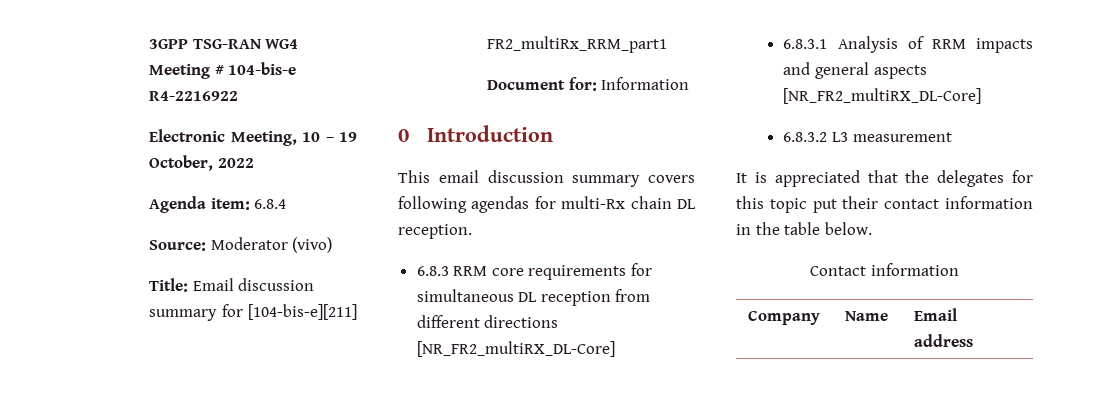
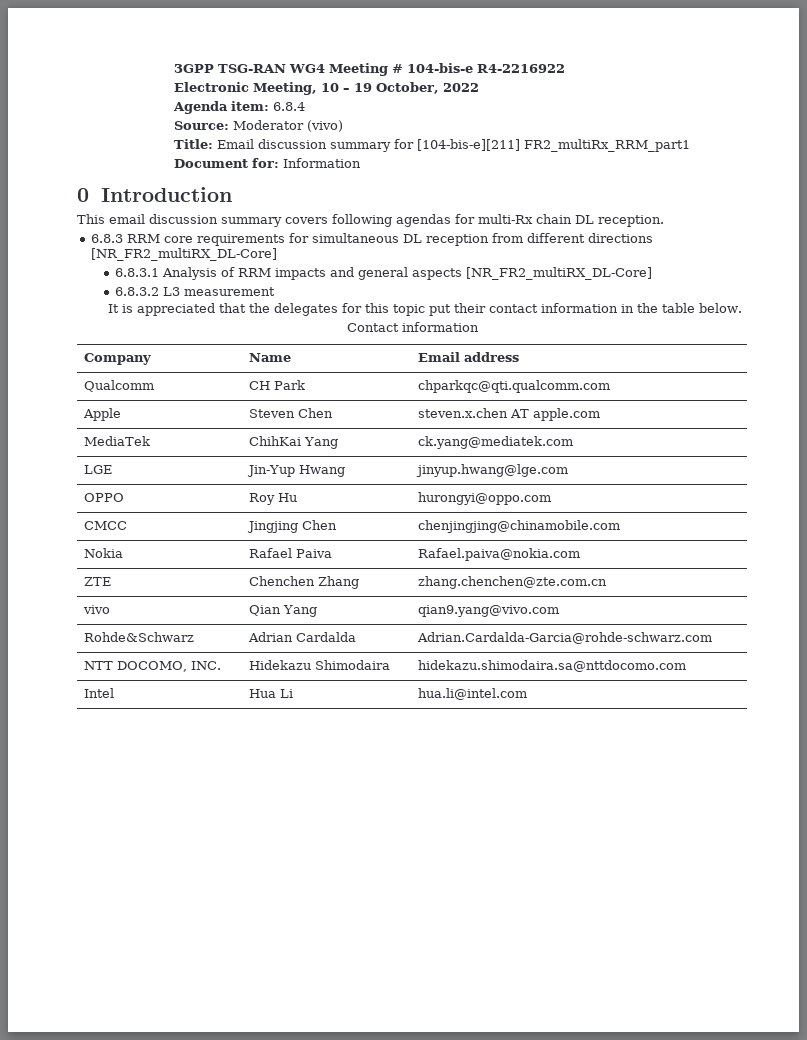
(974, 340) none -> [83,380,154,392] [248,380,305,390] [417,380,610,393] [82,408,121,421] [248,408,333,418] [417,408,600,421] [83,436,150,446] [248,436,338,449] [417,436,573,449] [83,465,112,474] [246,465,345,477] [415,464,568,477] [83,493,124,502] [248,493,297,505] [417,492,551,505] [83,521,127,530] [246,520,337,533] [417,520,620,533] [83,548,123,558] [248,548,332,558] [417,548,580,561] [83,577,111,586] [248,576,359,589] [417,576,607,589] [82,605,110,614] [248,605,317,617] [417,605,559,617] [83,632,194,642] [247,632,356,642] [416,632,712,644] [83,661,221,672] [248,660,390,670] [417,660,686,672] [83,688,114,698] [248,689,293,698] [417,688,527,700] // Qualcomm | CH Park | chparkqc@qti.qualcomm.com // Apple | Steven Chen | steven.x.chen AT apple.com // MediaTek | ChihKai Yang | ck.yang@mediatek.com // LGE | Jin-Yup Hwang | jinyup.hwang@lge.com // OPPO | Roy Hu | hurongyi@oppo.com // CMCC | Jingjing Chen | chenjingjing@chinamobile.com // Nokia | Rafael Paiva | Rafael.paiva@nokia.com // ZTE | Chenchen Zhang | zhang.chenchen@zte.com.cn // vivo | Qian Yang | qian9.yang@vivo.com // Rohde&Schwarz | Adrian Cardalda | Adrian.Cardalda-Garcia@rohde-schwarz.com // NTT DOCOMO, INC. | Hidekazu Shimodaira | hidekazu.shimodaira.sa@nttdocomo.com // Intel | Hua Li | hua.li@intel.com

